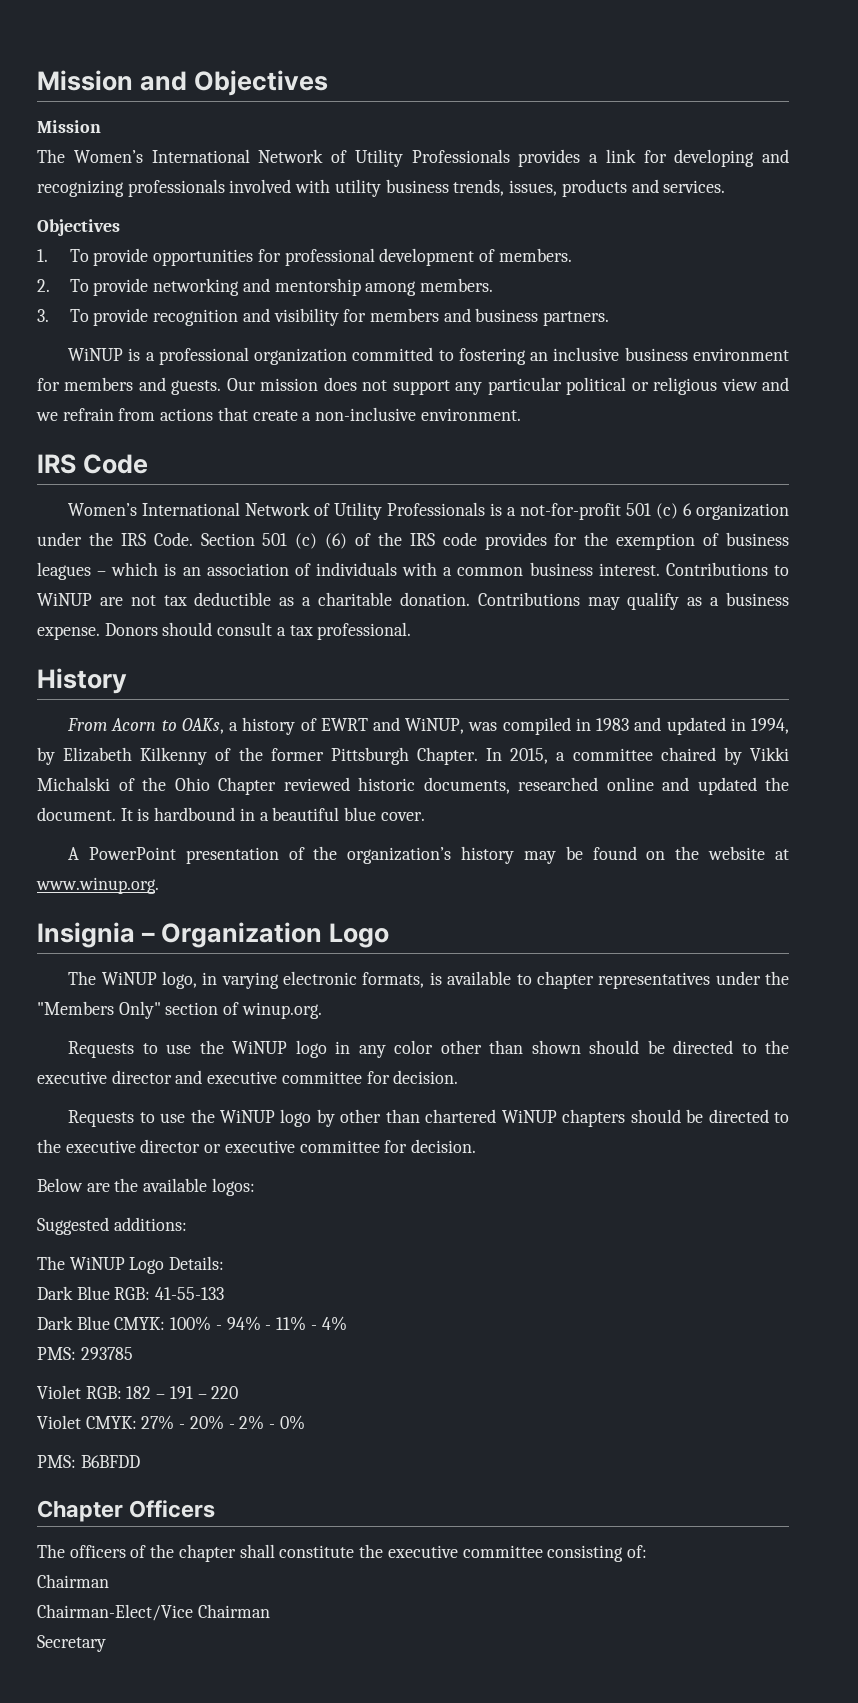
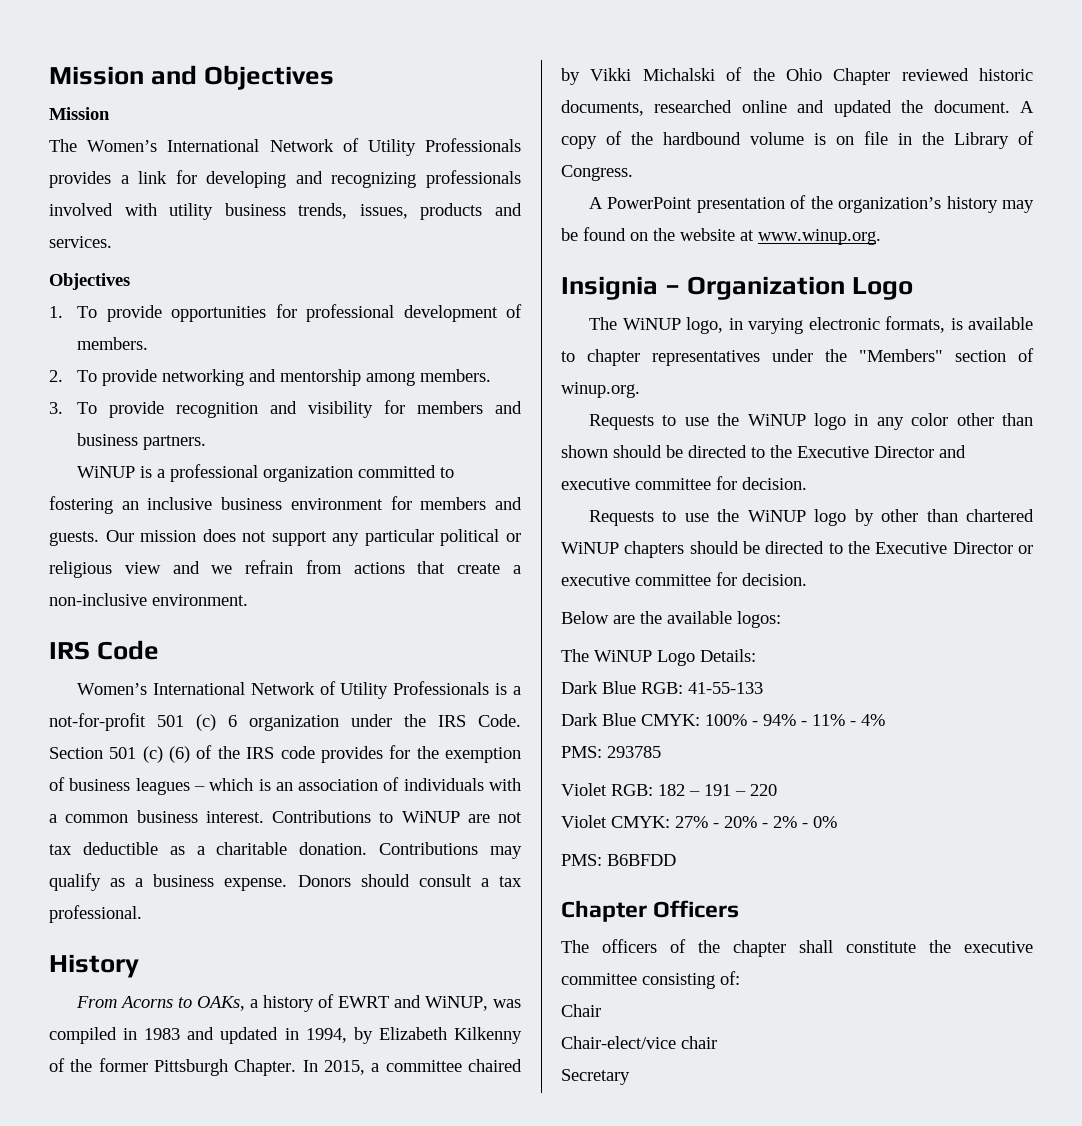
[111,718,157,731] Acorn -> [119,996,173,1008] Acorns
[120,807,425,821] It is hardbound in a beautiful blue cover. -> [1020,101,1034,113] [561,131,1034,149] [561,165,633,181] A copy of the hardbound volume is on file in the Library of Congress.
[37,1001,161,1019] "Members Only" -> [859,349,943,362] "Members"
[37,1070,172,1084] executive director -> [797,446,934,458] Executive Director
[65,1139,201,1153] executive director -> [875,542,1013,554] Executive Director
[37,1217,187,1235] // Suggested additions: -> (781, 619) none
[37,1574,109,1588] [37,1604,270,1621] Chairman // Chairman-Elect/Vice Chairman -> [561,1004,601,1017] [561,1036,717,1049] Chair // Chair-elect/vice chair

